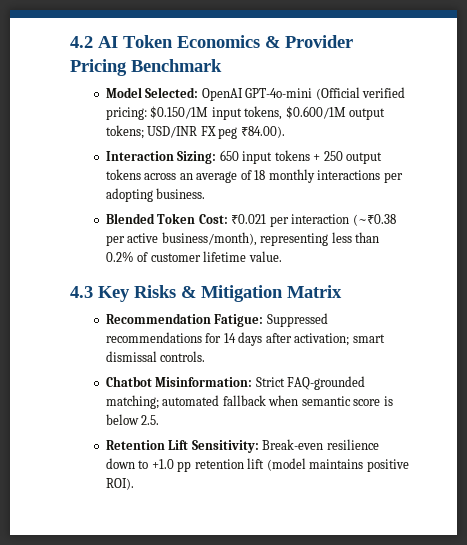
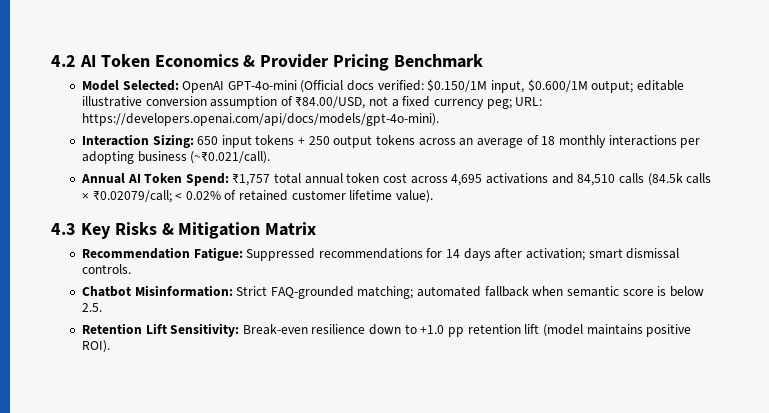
[362,87,406,98] [105,106,386,120] [105,125,285,139] verified pricing: $0.150/1M input tokens, $0.600/1M output tokens; USD/INR FX peg ₹84.00). -> [347,79,684,93] [81,96,543,109] [81,113,439,126] docs verified: $0.150/1M input, $0.600/1M output; editable illustrative conversion assumption of ₹84.00/USD, not a fixed currency peg; URL: https://developers.openai.com/api/docs/models/gpt-4o-mini).
[156,188,206,199] [105,213,396,227] [105,232,380,246] [105,251,149,262] business. // Blended Token Cost: ₹0.021 per interaction (~₹0.38 per active business/month), representing less than 0.2% of -> [137,151,271,164] [80,173,712,186] [81,190,289,203] business (~₹0.021/call). // Annual AI Token Spend: ₹1,757 total annual token cost across 4,695 activations and 84,510 calls (84.5k calls × ₹0.02079/call; < 0.02% of retained
[248,251,282,262] value. -> [396,190,434,203] value).

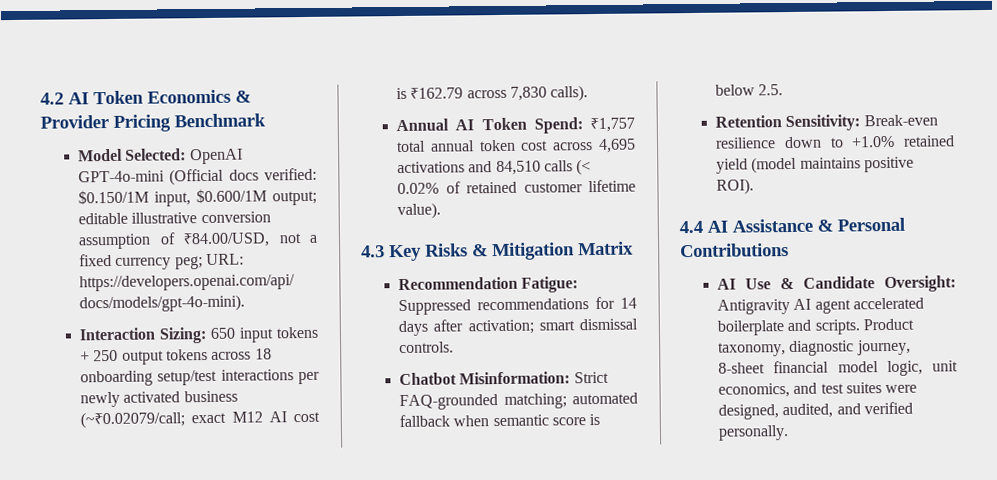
[459,135,701,148] [81,151,271,164] an average of 18 monthly interactions per adopting business (~₹0.021/call). -> [254,348,272,360] [80,369,321,387] [80,390,238,408] [80,411,321,429] [396,85,589,102] 18 onboarding setup/test interactions per newly activated business (~₹0.02079/call; exact M12 AI cost is ₹162.79 across 7,830 calls).
[647,173,712,186] [81,190,183,203] (84.5k calls × ₹0.02079/call; < -> [576,159,592,176] (<
[145,323,167,334] Lift -> (783, 121) none
[420,324,540,337] +1.0 pp retention lift -> [851,135,955,148] [716,158,749,174] +1.0% retained yield
(110, 346) none -> [679,217,905,234] [680,243,789,258] [717,275,956,293] [717,297,925,315] [717,318,915,336] [718,339,911,357] [718,360,958,377] [718,382,918,398] [718,401,914,420] [718,425,790,441] // 4.4 AI Assistance & Personal Contributions // AI Use & Candidate Oversight: Antigravity AI agent accelerated boilerplate and scripts. Product taxonomy, diagnostic journey, 8-sheet financial model logic, unit economics, and test suites were designed, audited, and verified personally.

